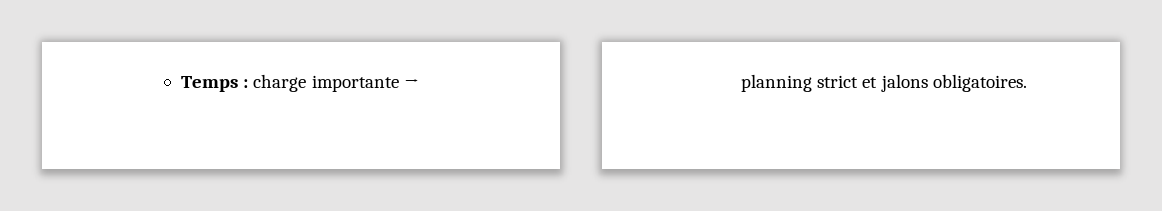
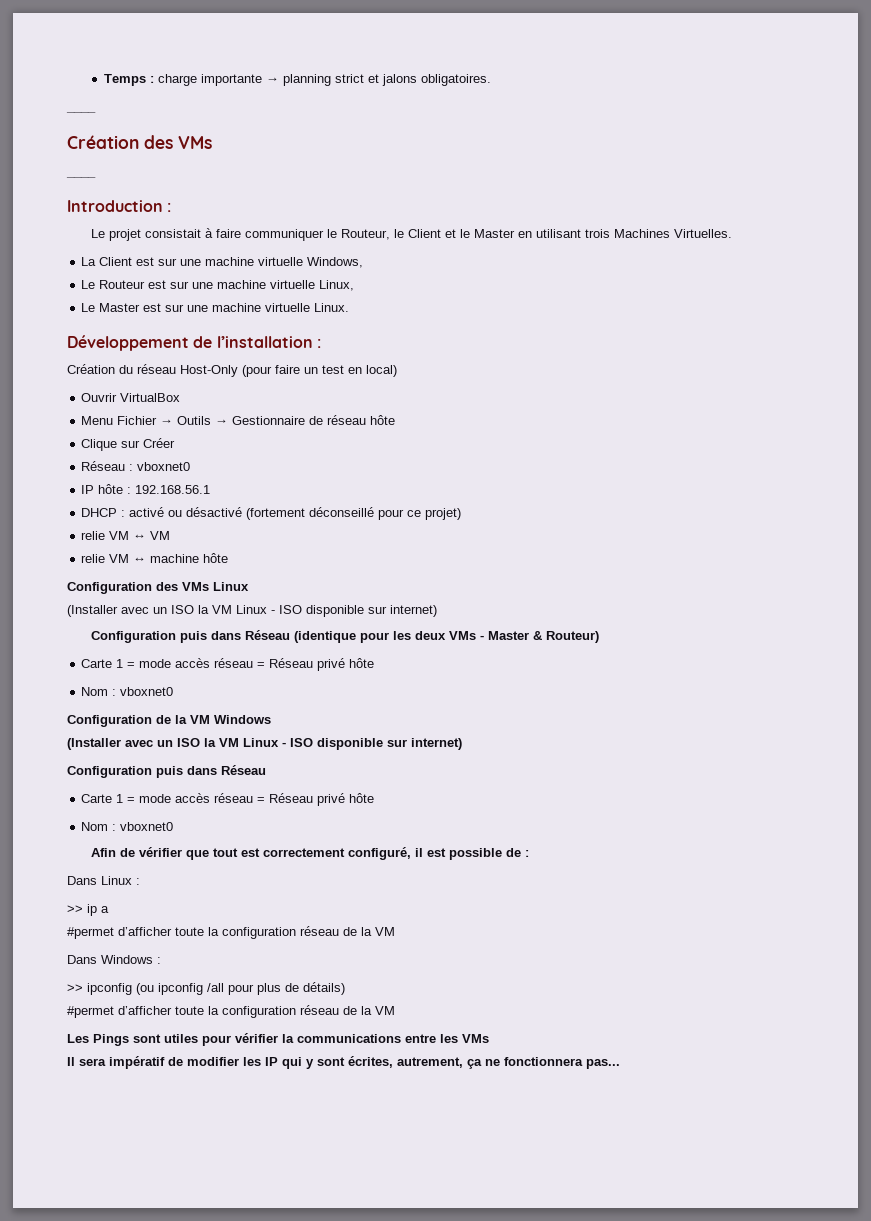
(1027, 83) none -> [66,111,96,113] [67,135,212,149] [66,176,96,178] [67,200,172,212] [90,228,732,241] [81,257,364,268] [81,280,355,291] [81,303,350,312] [67,335,321,351] [67,364,397,377] [81,393,181,402] [81,415,396,425] [81,438,176,451] [81,461,191,471] [81,484,211,494] [81,507,462,520] [81,531,171,540] [81,553,229,563] [67,582,249,594] [67,605,437,617] [90,630,599,643] [81,658,375,671] [81,687,174,696] [67,715,271,727] [67,738,462,750] [67,765,266,778] [81,793,375,806] [81,822,174,831] [90,847,529,860] [67,876,140,885] [67,904,109,916] [67,926,395,939] [67,955,161,964] [67,982,345,995] [67,1005,395,1018] [67,1033,489,1046] [67,1056,620,1069] // ____ // Création des VMs // ____ // Introduction : // Le projet consistait à faire communiquer le Routeur, le Client et le Master en utilisant trois Machines Virtuelles. // La Client est sur une machine virtuelle Windows, // Le Routeur est sur une machine virtuelle Linux, // Le Master est sur une machine virtuelle Linux. // Développement de l’installation : // Création du réseau Host-Only (pour faire un test en local) // Ouvrir VirtualBox // Menu Fichier → Outils → Gestionnaire de réseau hôte // Clique sur Créer // Réseau : vboxnet0 // IP hôte : 192.168.56.1 // DHCP : activé ou désactivé (fortement déconseillé pour ce projet) // relie VM ↔ VM // relie VM ↔ machine hôte // Configuration des VMs Linux // (Installer avec un ISO la VM Linux - ISO disponible sur internet) // Configuration puis dans Réseau (identique pour les deux VMs - Master & Routeur) // Carte 1 = mode accès réseau = Réseau privé hôte // Nom : vboxnet0 // Configuration de la VM Windows // (Installer avec un ISO la VM Linux - ISO disponible sur internet) // Configuration puis dans Réseau // Carte 1 = mode accès réseau = Réseau privé hôte // Nom : vboxnet0 // Afin de vérifier que tout est correctement configuré, il est possible de : // Dans Linux : // >> ip a // #permet d’afficher toute la configuration réseau de la VM // Dans Windows : // >> ipconfig (ou ipconfig /all pour plus de détails) // #permet d’afficher toute la configuration réseau de la VM // Les Pings sont utiles pour vérifier la communications entre les VMs // Il sera impératif de modifier les IP qui y sont écrites, autrement, ça ne fonctionnera pas...

